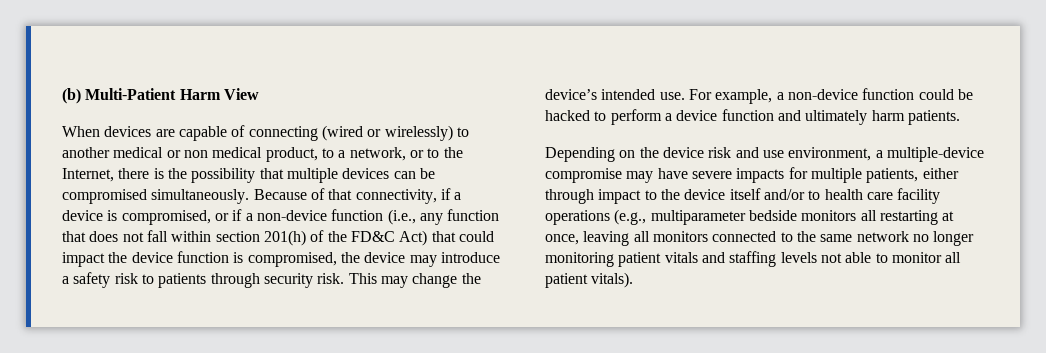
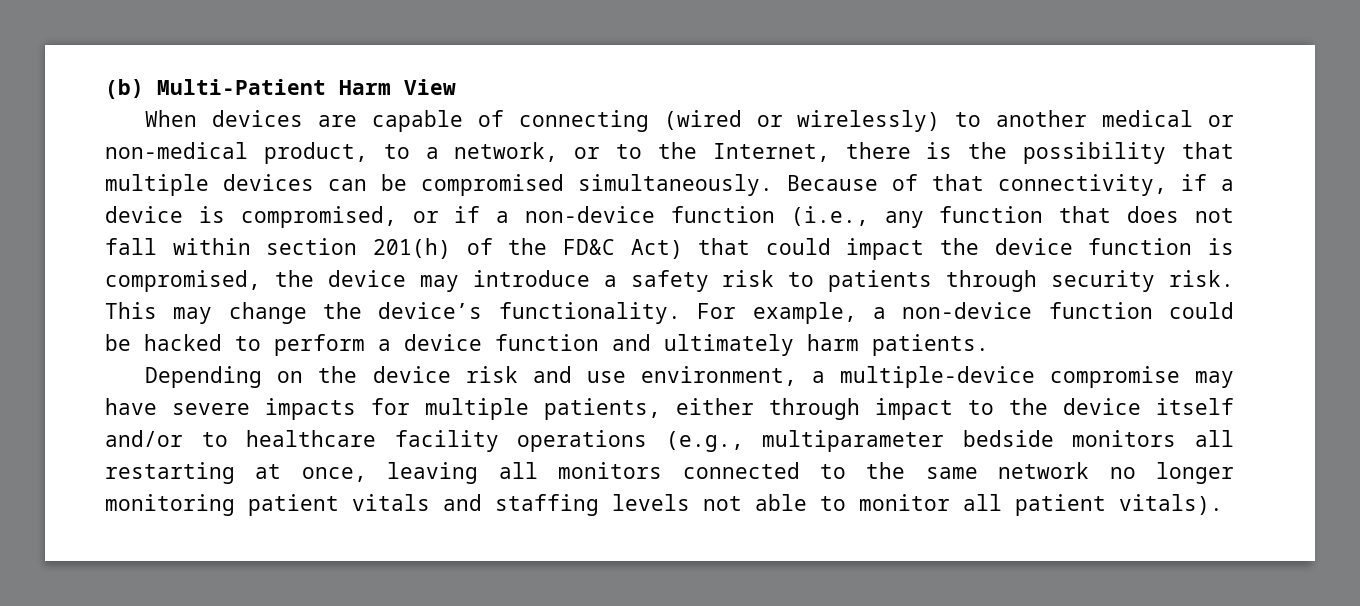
[183,147,263,158] non medical -> [105,142,248,159] non-medical
[601,89,685,100] intended use. -> [498,302,681,324] functionality.
[824,189,893,200] health care -> [246,430,377,447] healthcare

